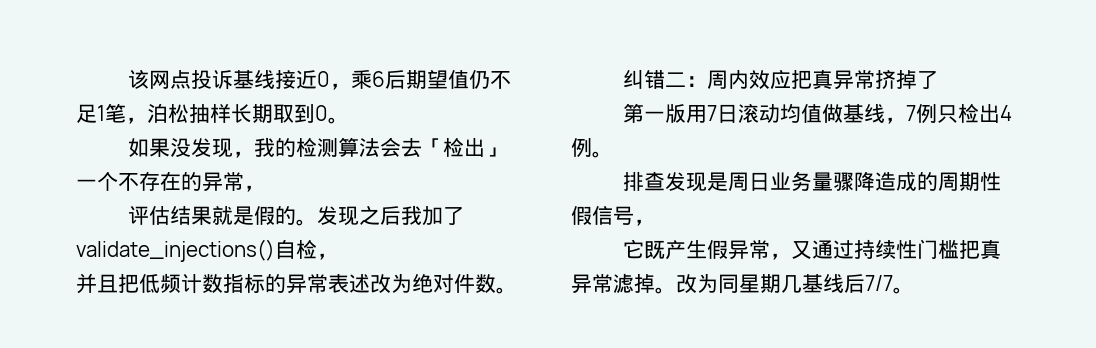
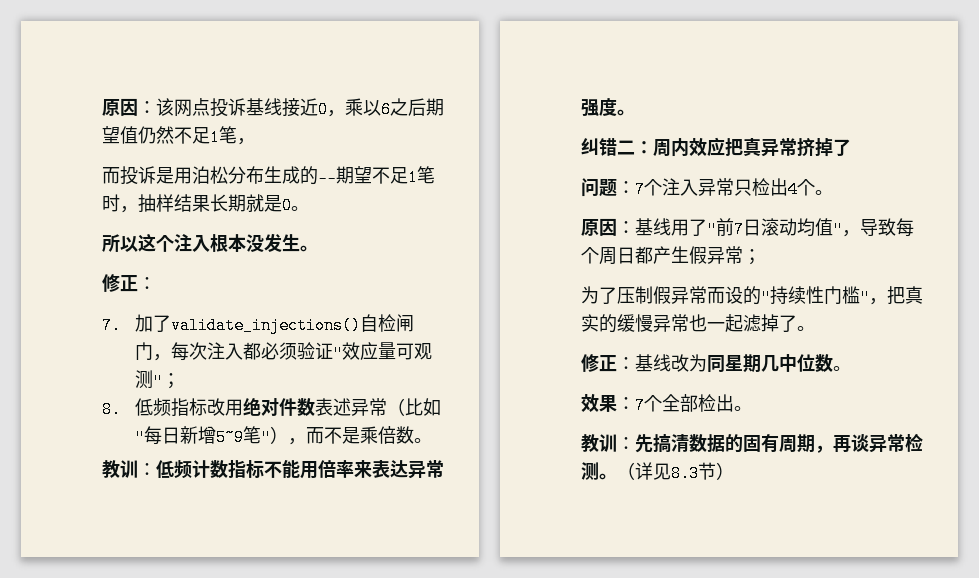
(127, 79) none -> [102,98,156,116] 原因：
[371,71,385,87] 6 -> [363,98,408,118] 以6之
(490, 79) none -> [156,126,174,144] 然
[147,103,349,124] [127,137,506,158] [76,171,265,192] [127,205,422,226] 泊松抽样长期取到0。 // 如果没发现，我的检测算法会去「检出」一个不存在的异常， // 评估结果就是假的。发现之后我 -> [102,166,435,186] [102,194,309,214] [102,233,318,252] [102,274,156,292] [102,317,121,334] // 而投诉是用泊松分布生成的——期望不足1笔时，抽样结果长期就是0。 // 所以这个注入根本没发生。 // 修正： // 7.
[317,253,338,260] [76,273,496,294] ， // 并且把低频计数指标的异常表述改为绝对件数 -> [396,314,415,332] [135,342,433,362] [135,370,181,390] [102,397,442,418] [135,426,433,446] [102,459,444,479] [581,98,617,117] 闸门，每次注入都必须验证"效应量可观测"； // 8.低频指标改用绝对件数表述异常（比如"每日新增5~9笔"），而不是乘倍数。 // 教训：低频计数指标不能用倍率来表达异常强度
[622,103,1012,124] [571,138,613,158] [622,171,1001,192] [571,206,655,226] [622,239,1001,260] [571,273,914,294] 第一版用7日滚动均值做基线，7例只检出4例。 // 排查发现是周日业务量骤降造成的周期性假信号， // 它既产生假异常，又通过持续性门槛把真异常滤掉。改为同星期几基线后7/7。 -> [581,178,833,198] [581,218,914,238] [581,246,761,265] [581,286,923,306] [581,314,815,333] [581,354,851,373] [581,393,752,414] [581,433,923,453] [581,462,734,482] 问题：7个注入异常只检出4个。 // 原因：基线用了"前7日滚动均值"，导致每个周日都产生假异常； // 为了压制假异常而设的"持续性门槛"，把真实的缓慢异常也一起滤掉了。 // 修正：基线改为同星期几中位数。 // 效果：7个全部检出。 // 教训：先搞清数据的固有周期，再谈异常检测。（详见8.3节）

